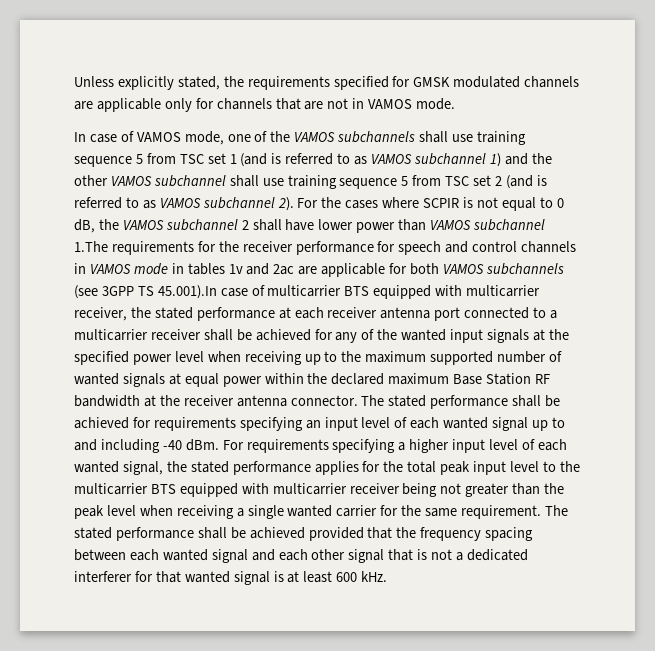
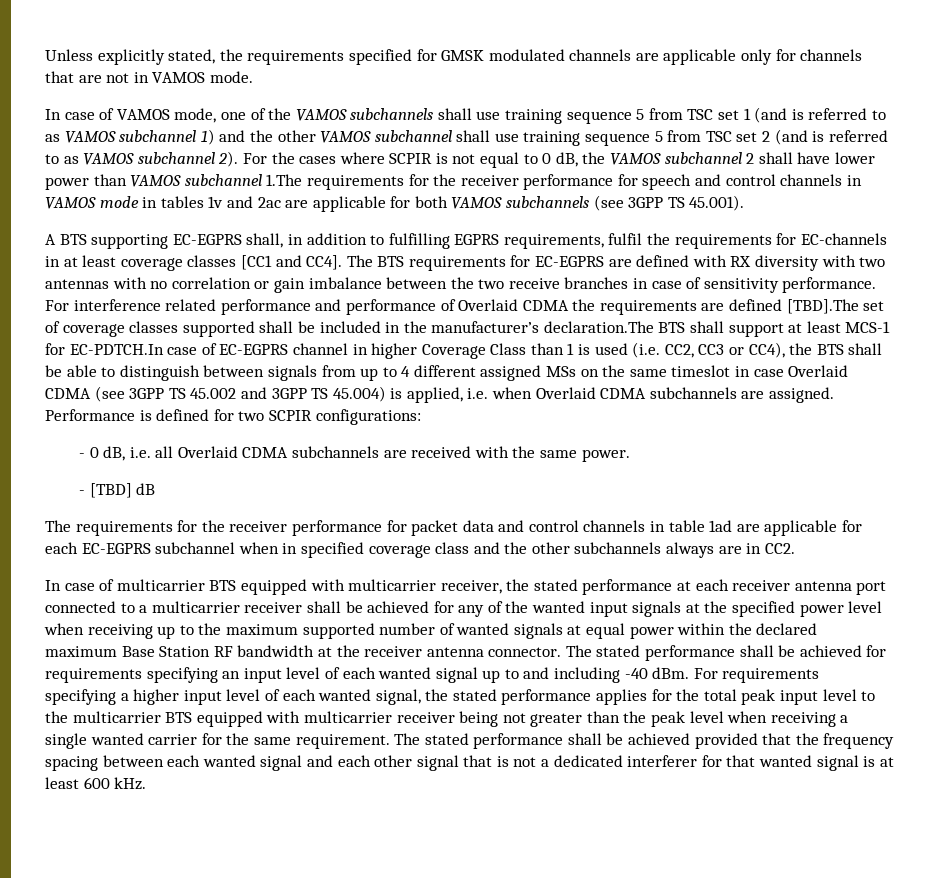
[157,285,217,299] 45.001).In -> [689,195,745,211] [45,233,887,249] [45,255,886,271] [45,277,877,293] [45,299,885,315] [45,321,891,337] [45,342,883,359] [45,365,849,381] [45,386,835,403] [45,409,421,425] [78,446,630,462] [78,483,156,498] [45,520,863,536] [45,542,795,558] [45,580,61,591] 45.001). // A BTS supporting EC-EGPRS shall, in addition to fulfilling EGPRS requirements, fulfil the requirements for EC-channels in at least coverage classes [CC1 and CC4]. The BTS requirements for EC-EGPRS are defined with RX diversity with two antennas with no correlation or gain imbalance between the two receive branches in case of sensitivity performance. For interference related performance and performance of Overlaid CDMA the requirements are defined [TBD].The set of coverage classes supported shall be included in the manufacturer’s declaration.The BTS shall support at least MCS-1 for EC-PDTCH.In case of EC-EGPRS channel in higher Coverage Class than 1 is used (i.e. CC2, CC3 or CC4), the BTS shall be able to distinguish between signals from up to 4 different assigned MSs on the same timeslot in case Overlaid CDMA (see 3GPP TS 45.002 and 3GPP TS 45.004) is applied, i.e. when Overlaid CDMA subchannels are assigned. Performance is defined for two SCPIR configurations: // - 0 dB, i.e. all Overlaid CDMA subchannels are received with the same power. // - [TBD] dB // The requirements for the receiver performance for packet data and control channels in table 1ad are applicable for each EC-EGPRS subchannel when in specified coverage class and the other subchannels always are in CC2. // In

